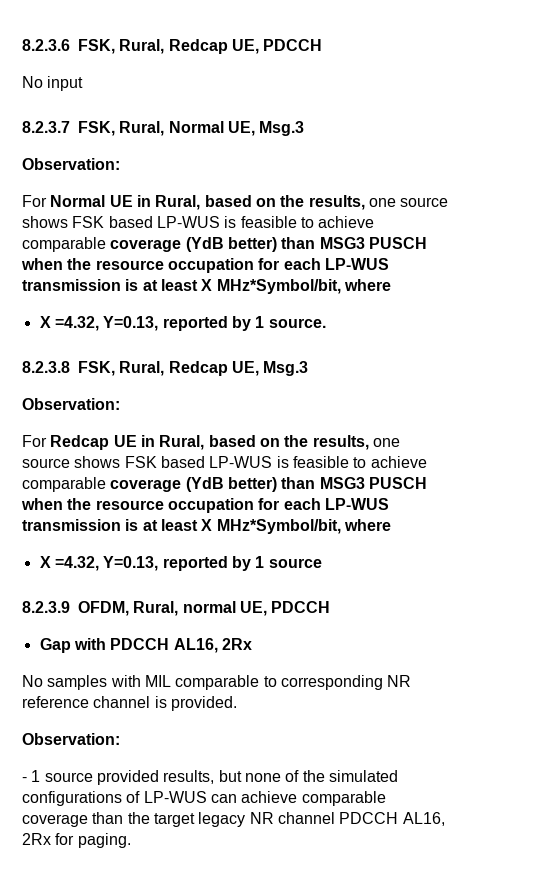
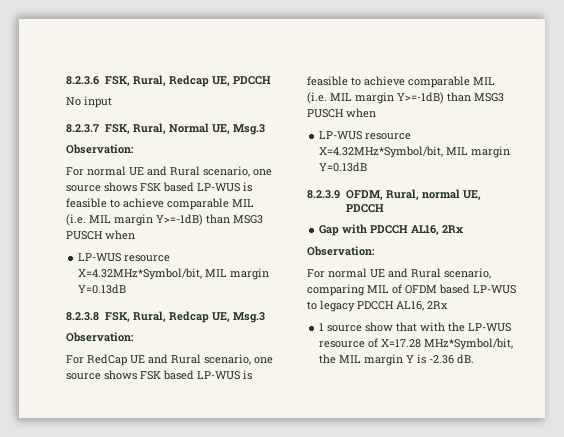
[50,195,365,210] Normal UE in Rural, based on the results, -> [87,166,250,177] normal UE and Rural scenario,
[110,237,427,252] [21,258,389,273] [22,279,391,294] [39,316,326,331] coverage (YdB better) than MSG3 PUSCH when the resource occupation for each LP-WUS transmission is at least X MHz*Symbol/bit, where // X =4.32, Y=0.13, reported by 1 source. -> [232,199,254,207] [66,214,263,226] [66,230,135,240] [78,253,171,262] [78,268,270,280] [78,284,127,294] MIL (i.e. MIL margin Y>=-1dB) than MSG3 PUSCH when // LP-WUS resource X=4.32MHz*Symbol/bit, MIL margin Y=0.13dB
[50,435,369,450] Redcap UE in Rural, based on the results, -> [87,354,251,366] RedCap UE and Rural scenario,
[110,477,427,492] [21,498,389,513] [22,519,391,534] [39,556,322,571] coverage (YdB better) than MSG3 PUSCH when the resource occupation for each LP-WUS transmission is at least X MHz*Symbol/bit, where // X =4.32, Y=0.13, reported by 1 source -> [473,77,495,85] [307,92,504,104] [307,108,376,118] [319,131,412,140] [319,146,511,158] [319,162,368,172] MIL (i.e. MIL margin Y>=-1dB) than MSG3 PUSCH when // LP-WUS resource X=4.32MHz*Symbol/bit, MIL margin Y=0.13dB
[22,675,412,690] [22,696,237,711] [22,733,120,745] [22,770,398,785] [22,791,386,806] [22,812,445,827] [22,833,131,848] No samples with MIL comparable to corresponding NR reference channel is provided. // Observation: // ‐ 1 source provided results, but none of the simulated configurations of LP-WUS can achieve comparable coverage than the target legacy NR channel PDCCH AL16, 2Rx for paging. -> [307,246,375,256] [307,268,491,279] [307,284,516,296] [307,300,448,312] [319,322,512,332] [319,338,514,350] [319,354,475,366] Observation: // For normal UE and Rural scenario, comparing MIL of OFDM based LP-WUS to legacy PDCCH AL16, 2Rx // 1 source show that with the LP-WUS resource of X=17.28 MHz*Symbol/bit, the MIL margin Y is -2.36 dB.

